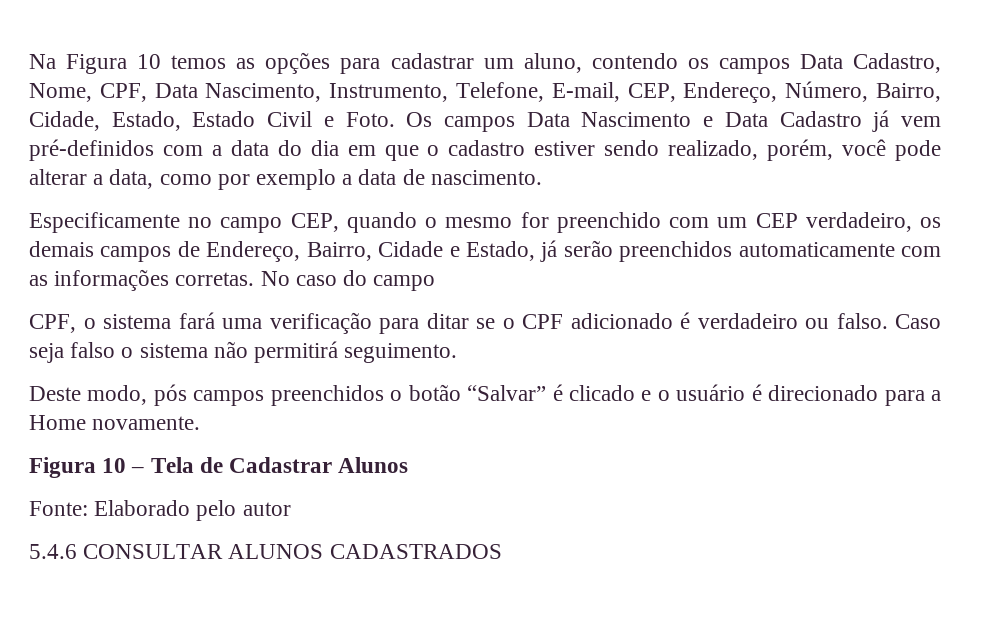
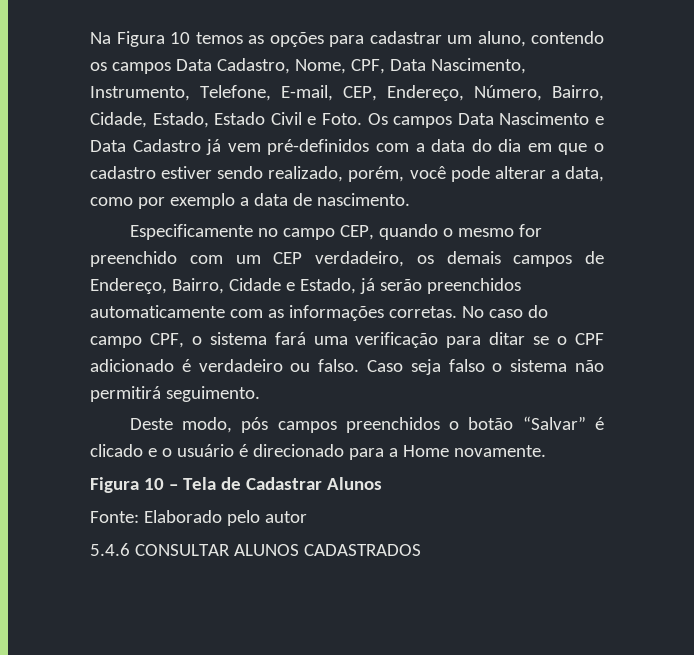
(436, 283) // -> (142, 342) none

